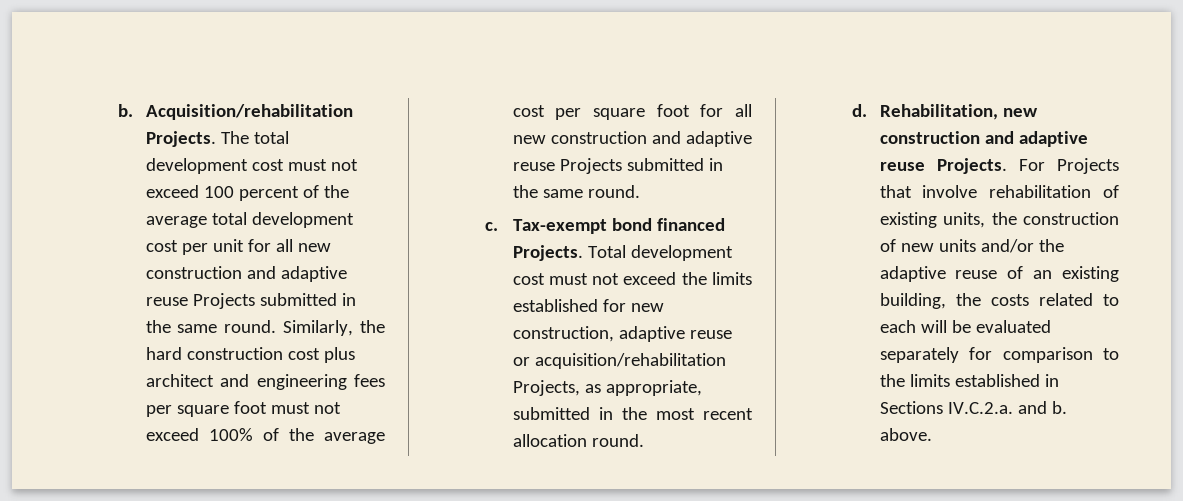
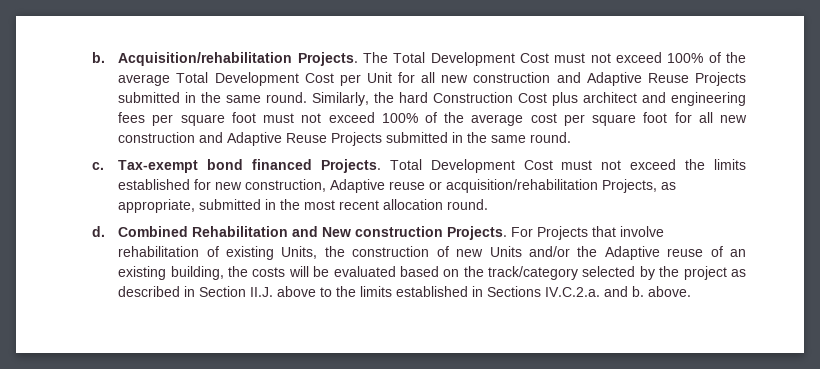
[253,131,289,144] [145,158,358,174] [145,185,349,201] [145,212,354,228] [145,239,331,255] [145,266,347,282] [145,297,188,306] total development cost must not exceed 100 percent of the average total development cost per unit for all new construction and adaptive reuse -> [393,52,747,66] [118,72,689,86] Total Development Cost must not exceed 100% of the average Total Development Cost per Unit for all new construction and Adaptive Reuse
[186,347,320,360] construction cost -> [433,92,548,103] Construction Cost
[686,131,752,147] [512,162,555,171] adaptive reuse -> [227,132,328,146] Adaptive Reuse
[630,245,733,261] [512,273,545,285] development cost -> [430,159,553,173] Development Cost
[618,326,685,342] adaptive -> [330,179,386,193] Adaptive
[879,104,1038,120] [879,131,1088,147] [879,162,925,171] Rehabilitation, new construction and adaptive reuse -> [118,226,444,237] Combined Rehabilitation and New construction
[943,212,986,228] units, -> [281,246,318,259] Units,
[938,239,976,252] units -> [489,246,522,257] Units
[879,266,946,282] adaptive -> [604,246,660,260] Adaptive
[1038,293,1119,306] [879,320,1051,333] [879,347,1093,363] related to each will be evaluated separately for comparison -> [288,266,747,280] [118,286,317,297] will be evaluated based on the track/category selected by the project as described in Section II.J. above

